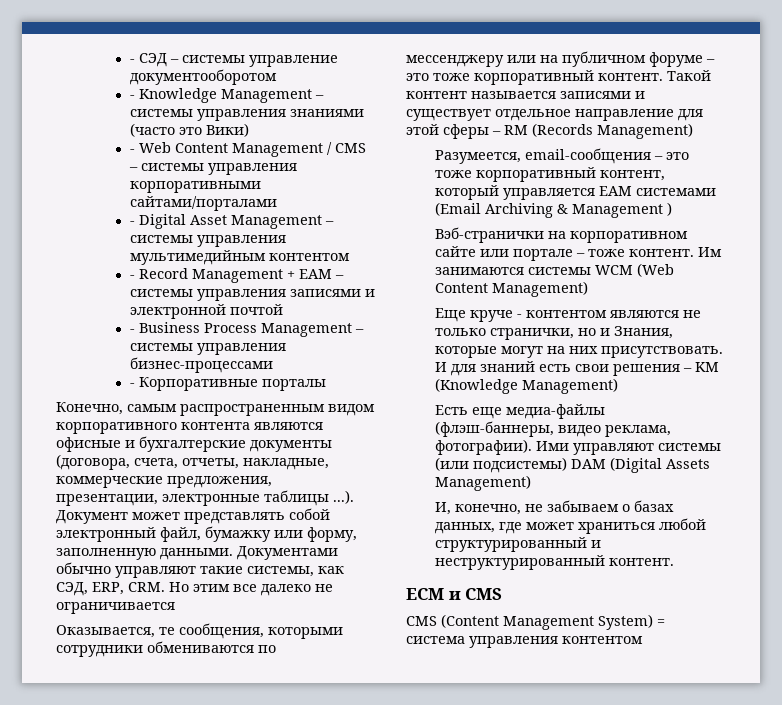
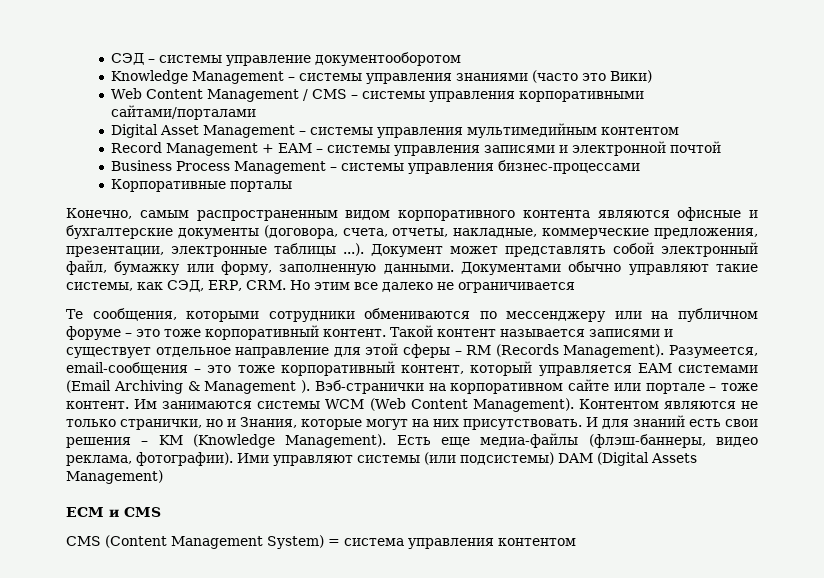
[129,59,135,63] - -> (111, 59) none
[129,95,135,99] - -> (462, 59) none
[129,149,135,153] - -> (653, 76) none
[129,221,135,225] - -> (257, 112) none
[129,275,135,279] - -> (680, 131) none
[129,329,135,333] - -> (722, 147) none
[129,383,135,387] - -> (641, 167) none
[56,625,175,638] Оказывается, те -> [66,309,83,319] Те
[597,123,693,139] Management) // -> [563,344,665,358] Management).
[666,202,672,216] ) // -> [301,380,310,393] ).
[491,281,588,297] [434,308,607,322] Management) // Еще круче - контентом -> [472,398,659,412] Management). Контентом
[521,378,618,394] Management) // -> [285,434,387,448] Management).
[434,500,674,515] [434,518,706,534] [434,537,601,552] [434,555,674,570] // И, конечно, не забываем о базах данных, где может храниться любой структурированный и неструктурированный контент. -> (163, 477) none

